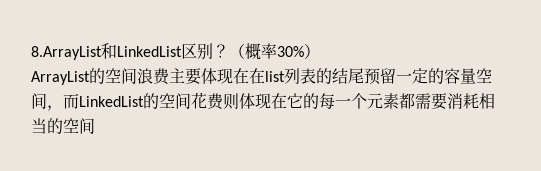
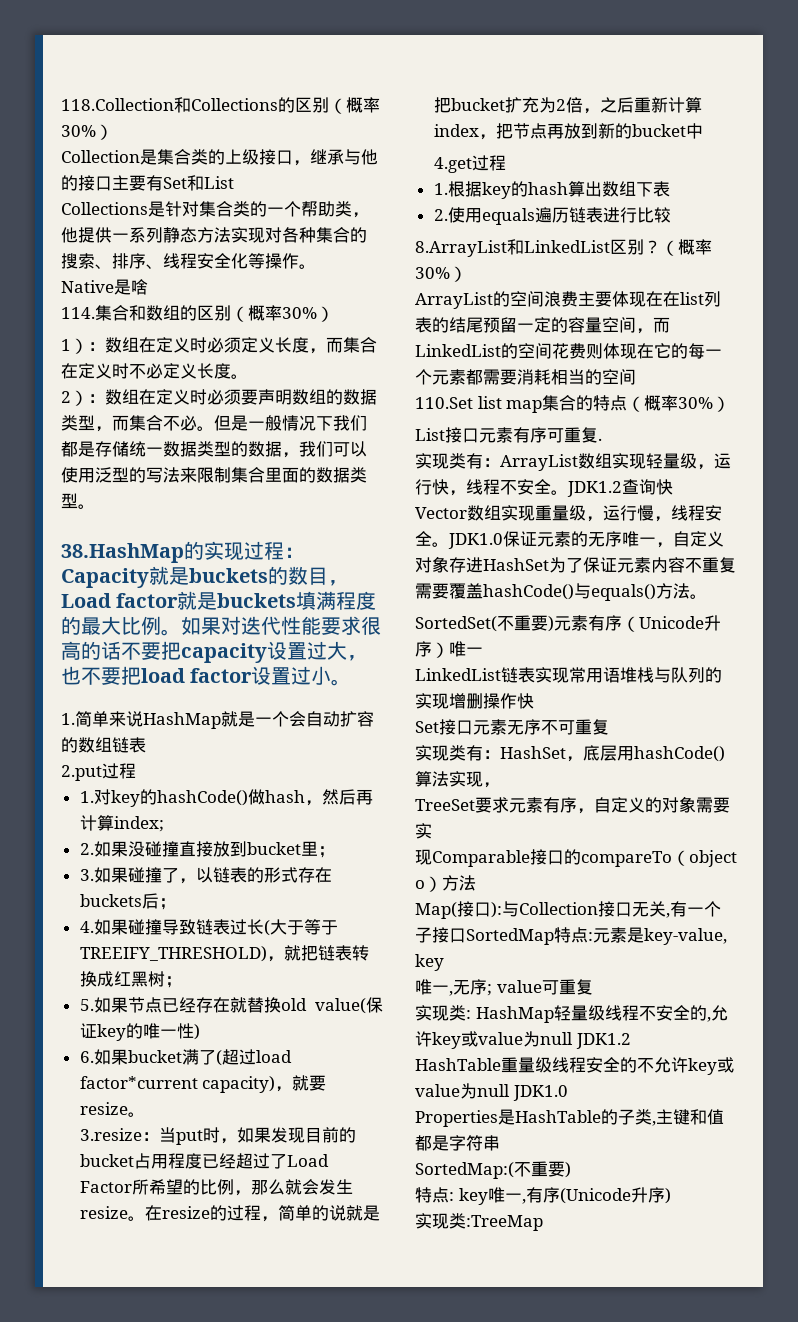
(31, 53) none -> [61,97,380,114] [61,124,113,140] [61,149,378,166] [61,175,234,191] [61,201,369,218] [61,227,367,243] [61,253,316,269] [61,279,148,295] [61,305,334,322] [61,337,377,354] [61,363,248,379] [61,389,377,406] [61,415,367,432] [61,441,367,458] [61,467,367,483] [61,493,95,509] [61,541,304,563] [61,566,348,588] [61,591,377,610] [61,616,381,636] [61,641,367,663] [61,666,352,686] [61,711,374,729] [61,737,146,753] [61,763,136,781] [79,789,373,807] [79,815,164,832] [79,841,335,858] [79,867,332,884] [79,893,176,910] [79,919,338,936] [79,945,369,962] [79,971,182,988] [79,997,383,1014] [79,1023,200,1041] [79,1049,292,1066] [79,1075,327,1093] [79,1102,145,1117] [80,1127,357,1145] [80,1153,330,1169] [80,1179,354,1196] [80,1205,381,1222] [434,97,703,114] [434,123,704,140] [434,155,507,173] [433,181,670,199] [433,207,671,225] 118.Collection和Collections的区别（概率30%） // Collection是集合类的上级接口，继承与他的接口主要有Set和List // Collections是针对集合类的一个帮助类，他提供一系列静态方法实现对各种集合的搜索、排序、线程安全化等操作。 // Native是啥 // 114.集合和数组的区别（概率30%） // 1）：数组在定义时必须定义长度，而集合在定义时不必定义长度。 // 2）：数组在定义时必须要声明数组的数据类型，而集合不必。但是一般情况下我们都是存储统一数据类型的数据，我们可以使用泛型的写法来限制集合里面的数据类型。 // 38.HashMap的实现过程：Capacity就是buckets的数目，Load factor就是buckets填满程度的最大比例。如果对迭代性能要求很高的话不要把capacity设置过大，也不要把load factor设置过小。 // 1.简单来说HashMap就是一个会自动扩容的数组链表 // 2.put过程 // 1.对key的hashCode()做hash，然后再计算index; // 2.如果没碰撞直接放到bucket里； // 3.如果碰撞了，以链表的形式存在buckets后； // 4.如果碰撞导致链表过长(大于等于TREEIFY_THRESHOLD)，就把链表转换成红黑树； // 5.如果节点已经存在就替换old value(保证key的唯一性) // 6.如果bucket满了(超过load factor*current capacity)，就要resize。 // 3.resize：当put时，如果发现目前的bucket占用程度已经超过了Load Factor所希望的比例，那么就会发生resize。在resize的过程，简单的说就是把bucket扩充为2倍，之后重新计算index，把节点再放到新的bucket中 // 4.get过程 // 1.根据key的hash算出数组下表 // 2.使用equals遍历链表进行比较 //
(95, 126) none -> [415,395,731,413] [415,427,602,443] [415,453,731,471] [415,479,673,497] [415,505,722,522] [415,531,724,549] [415,556,736,573] [415,583,707,601] [415,615,721,632] [415,641,483,658] [415,667,722,683] [415,693,534,709] [415,719,609,735] [415,745,725,762] [415,771,500,788] [415,796,730,814] [415,823,432,839] [415,849,737,867] [415,875,476,892] [415,901,721,919] [415,927,727,945] [415,954,444,971] [415,979,593,996] [415,1005,728,1023] [415,1031,631,1049] [415,1057,734,1075] [415,1083,568,1101] [415,1109,724,1127] [415,1135,500,1151] [415,1161,571,1179] [415,1187,671,1205] [415,1213,543,1231] // 110.Set list map集合的特点（概率30%） // List接口元素有序可重复. // 实现类有：ArrayList数组实现轻量级，运行快，线程不安全。JDK1.2查询快 // Vector数组实现重量级，运行慢，线程安全。JDK1.0保证元素的无序唯一，自定义对象存进HashSet为了保证元素内容不重复需要覆盖hashCode()与equals()方法。 // SortedSet(不重要)元素有序（Unicode升序）唯一 // LinkedList链表实现常用语堆栈与队列的实现增删操作快 // Set接口元素无序不可重复 // 实现类有：HashSet，底层用hashCode()算法实现， // TreeSet要求元素有序，自定义的对象需要实 // 现Comparable接口的compareTo（object o）方法 // Map(接口):与Collection接口无关,有一个子接口SortedMap特点:元素是key-value, key // 唯一,无序; value可重复 // 实现类: HashMap轻量级线程不安全的,允许key或value为null JDK1.2 // HashTable重量级线程安全的不允许key或value为null JDK1.0 // Properties是HashTable的子类,主键和值都是字符串 // SortedMap:(不重要) // 特点: key唯一,有序(Unicode升序) // 实现类:TreeMap

